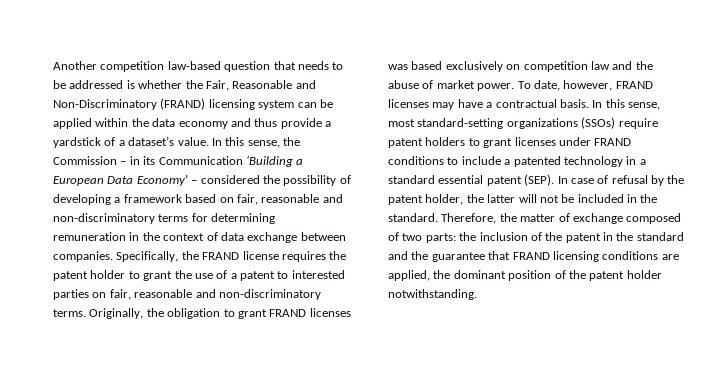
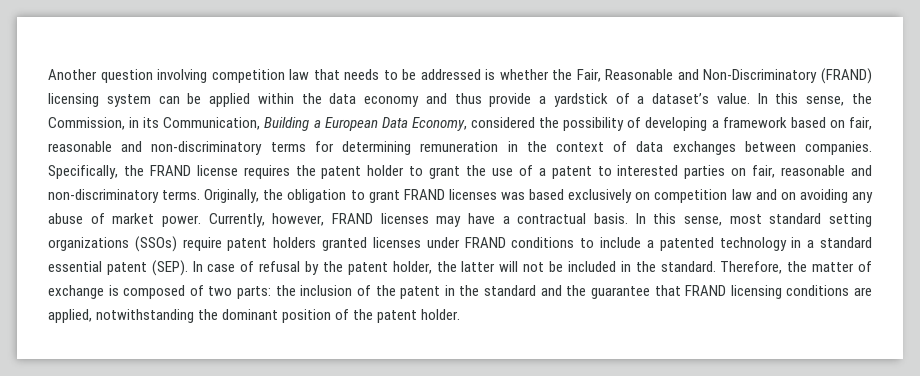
[100,61,271,72] competition law-based question -> [100,69,310,83] question involving competition law
[53,155,293,167] Commission – in its Communication ‘Building -> [48,117,310,131] Commission, in its Communication, Building
[136,174,198,186] Economy’ – -> [411,117,467,131] Economy,
[247,232,298,243] exchange -> [672,141,736,155] exchanges
[635,61,653,70] the -> [780,189,873,203] on avoiding any
[517,80,560,91] To date, -> [208,213,265,227] Currently,
[417,118,504,129] standard-setting -> [769,213,872,227] standard setting
[468,138,513,148] to grant -> [322,237,368,251] granted
(623, 218) none -> [108,285,119,296] is
(430, 275) none -> [96,309,195,323] notwithstanding
[626,270,662,279] [388,289,477,300] holder notwithstanding. -> [421,309,461,320] holder.

